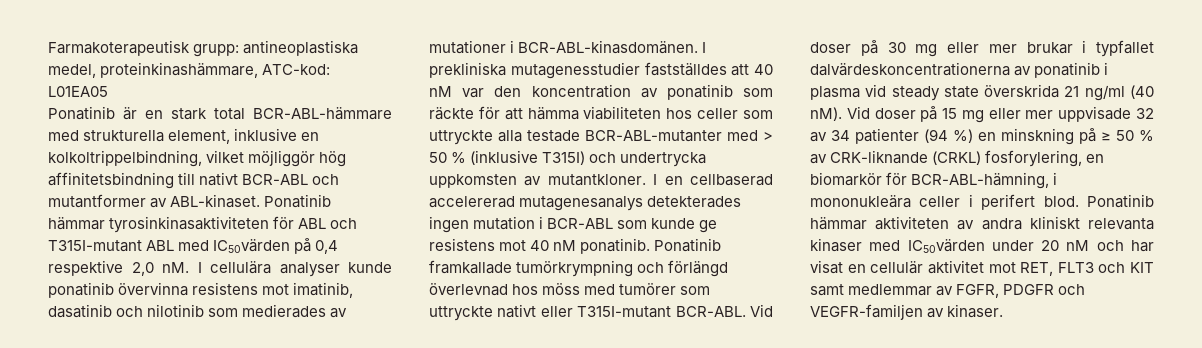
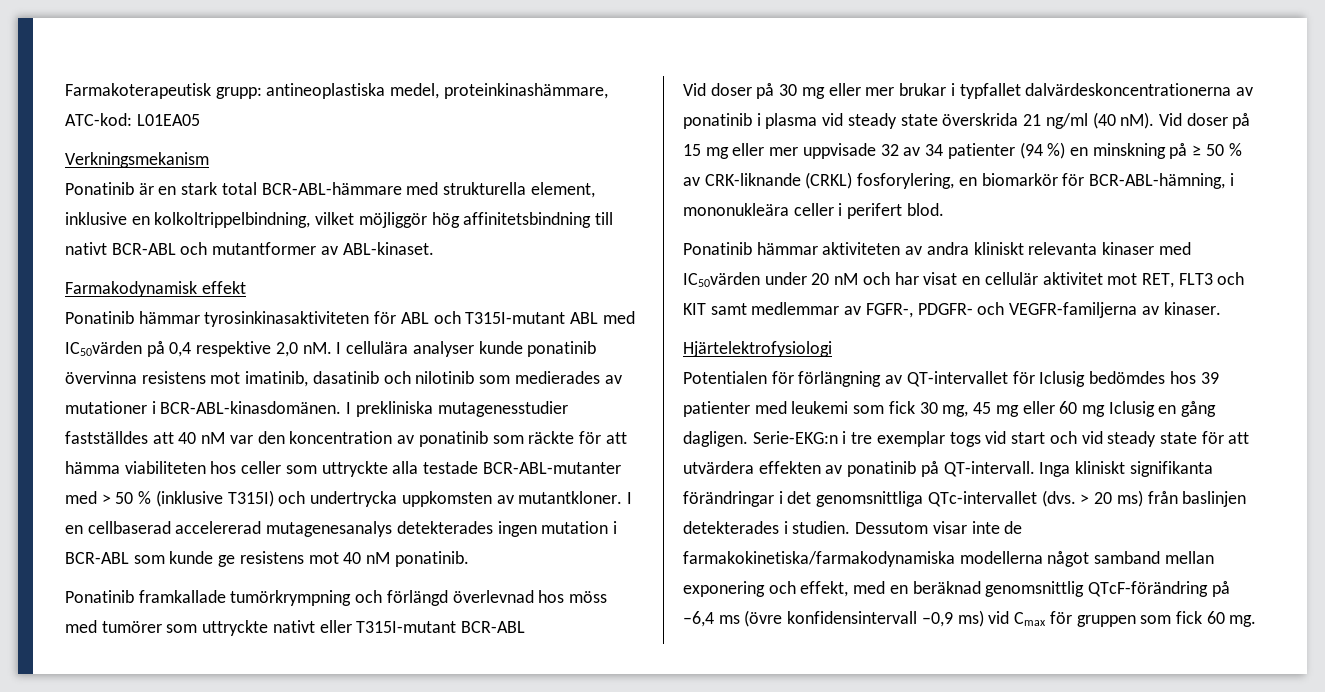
(108, 91) none -> [65,152,209,168] // Verkningsmekanism
(261, 201) none -> [65,281,246,297] // Farmakodynamisk effekt //
(651, 246) none -> (469, 559) //
[675,306,746,317] BCR-ABL. -> [461,621,526,633] BCR-ABL //
(1079, 201) none -> (944, 209) //
[956,284,1086,298] [810,304,1004,320] FGFR, PDGFR och VEGFR-familjen av kinaser. -> [865,302,1221,318] [683,341,832,357] [683,371,1219,387] [683,401,1217,417] [683,431,1250,447] [683,461,1213,477] [683,490,1247,507] [683,521,1023,534] [683,551,1214,567] [683,581,1230,597] [683,610,1257,627] FGFR-, PDGFR- och VEGFR-familjerna av kinaser. // Hjärtelektrofysiologi // Potentialen för förlängning av QT-intervallet för Iclusig bedömdes hos 39 patienter med leukemi som fick 30 mg, 45 mg eller 60 mg Iclusig en gång dagligen. Serie-EKG:n i tre exemplar togs vid start och vid steady state för att utvärdera effekten av ponatinib på QT-intervall. Inga kliniskt signifikanta förändringar i det genomsnittliga QTc-intervallet (dvs. > 20 ms) från baslinjen detekterades i studien. Dessutom visar inte de farmakokinetiska/farmakodynamiska modellerna något samband mellan exponering och effekt, med en beräknad genomsnittlig QTcF-förändring på –6,4 ms (övre konfidensintervall –0,9 ms) vid Cmax för gruppen som fick 60 mg.

